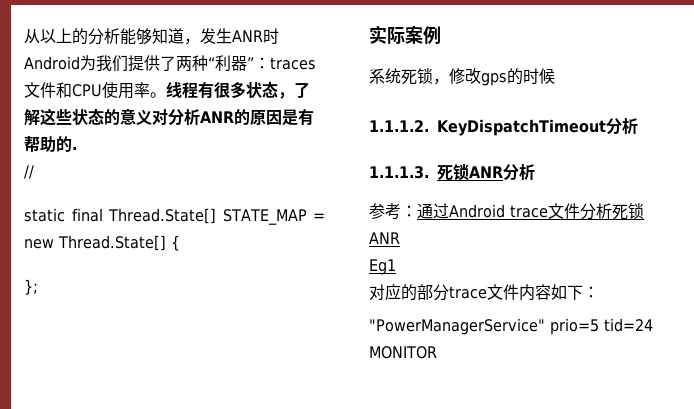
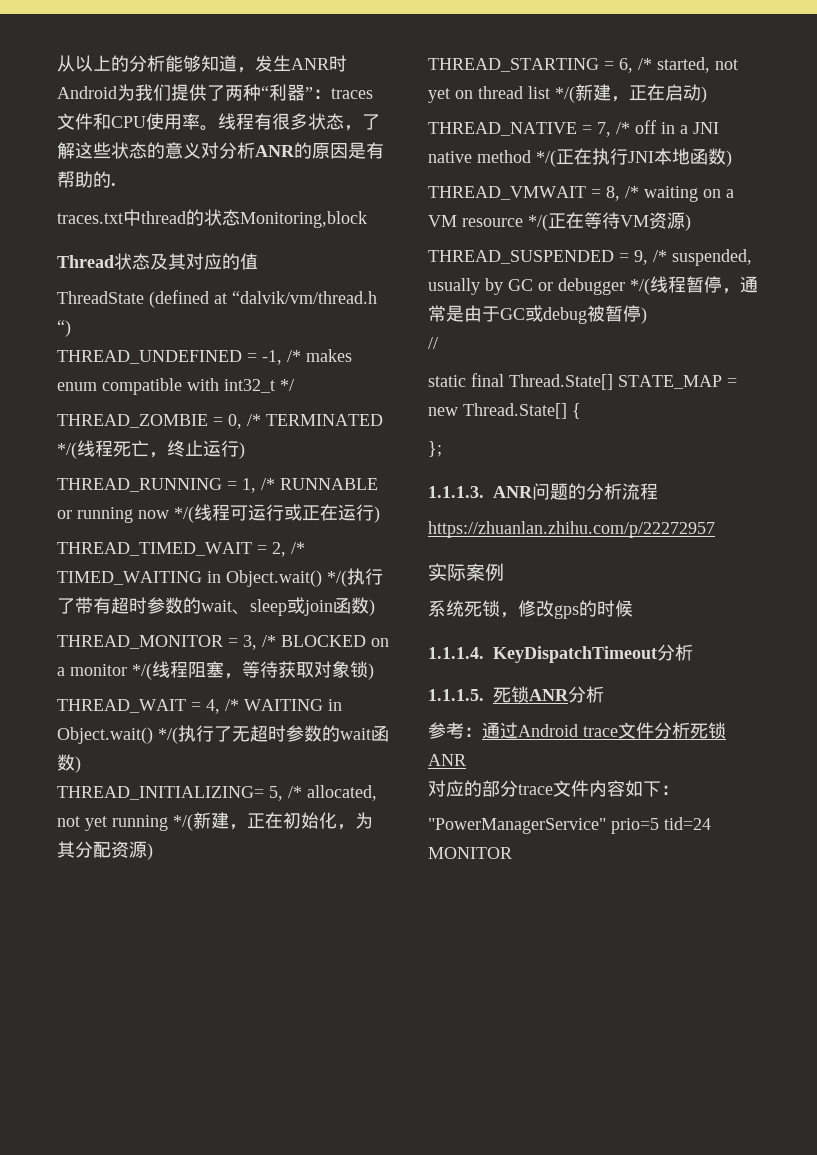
(77, 148) none -> [57,209,367,228] [57,253,258,270] [57,290,377,308] [57,320,71,337] [57,349,352,365] [57,378,294,395] [57,414,383,429] [57,440,245,459] [57,478,378,493] [57,504,380,523] [57,542,305,557] [57,568,383,587] [57,597,375,616] [57,635,389,650] [57,661,374,680] [57,699,342,714] [57,725,389,744] [57,754,81,773] [57,785,377,801] [57,812,373,831] [57,841,153,860] [428,57,738,73] [428,84,707,103] [428,120,719,137] [428,148,732,167] [428,186,734,202] [428,212,691,231] [428,249,752,266] [428,276,758,295] [428,305,647,324] // traces.txt中thread的状态Monitoring,block // Thread状态及其对应的值 // ThreadState (defined at “dalvik/vm/thread.h “) // THREAD_UNDEFINED = -1, /* makes enum compatible with int32_t */ // THREAD_ZOMBIE = 0, /* TERMINATED */(线程死亡，终止运行) // THREAD_RUNNING = 1, /* RUNNABLE or running now */(线程可运行或正在运行) // THREAD_TIMED_WAIT = 2, /* TIMED_WAITING in Object.wait() */(执行了带有超时参数的wait、sleep或join函数) // THREAD_MONITOR = 3, /* BLOCKED on a monitor */(线程阻塞，等待获取对象锁) // THREAD_WAIT = 4, /* WAITING in Object.wait() */(执行了无超时参数的wait函数) // THREAD_INITIALIZING= 5, /* allocated, not yet running */(新建，正在初始化，为其分配资源) // THREAD_STARTING = 6, /* started, not yet on thread list */(新建，正在启动) // THREAD_NATIVE = 7, /* off in a JNI native method */(正在执行JNI本地函数) // THREAD_VMWAIT = 8, /* waiting on a VM resource */(正在等待VM资源) // THREAD_SUSPENDED = 9, /* suspended, usually by GC or debugger */(线程暂停，通常是由于GC或debug被暂停)
(38, 287) none -> [428,483,658,500] [428,521,715,538] // 1.1.1.3. ANR问题的分析流程 // https://zhuanlan.zhihu.com/p/22272957
[369,120,429,132] 1.1.1.2. -> [428,647,484,659] 1.1.1.4.
[369,166,429,179] 1.1.1.3. -> [428,689,484,701] 1.1.1.5.
[369,259,396,275] // Eg1 -> (466, 760) none

